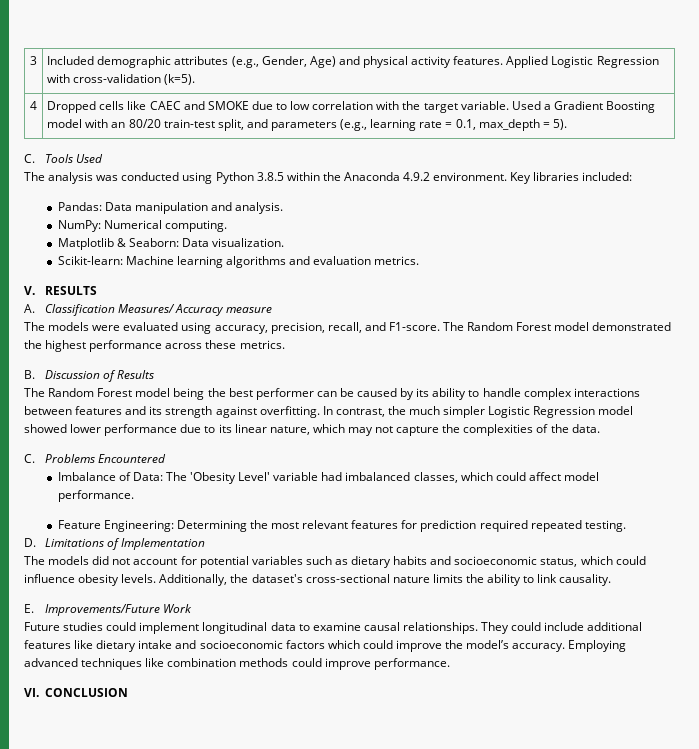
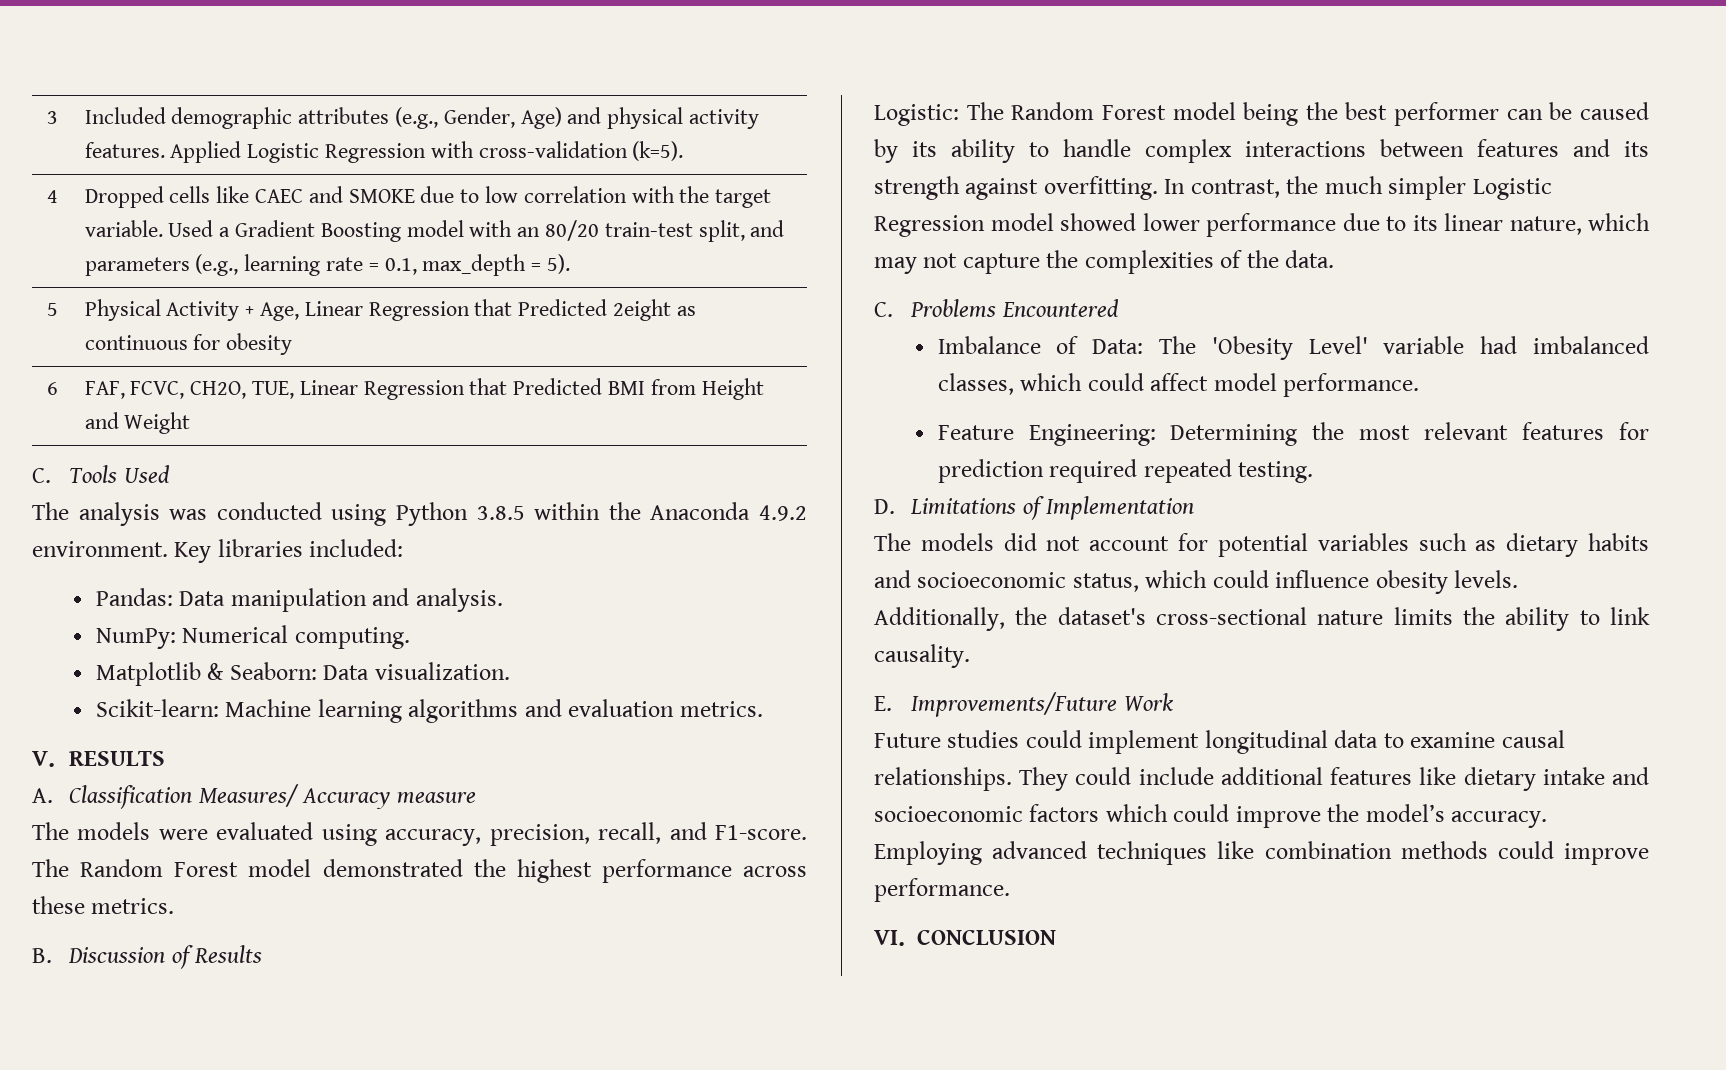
(567, 124) none -> [46,303,58,316] [84,299,696,321] [84,333,293,355] [46,382,58,395] [84,378,764,400] [84,412,191,434] // 5 | Physical Activity + Age, Linear Regression that Predicted 2eight as continuous for obesity // 6 | FAF, FCVC, CH2O, TUE, Linear Regression that Predicted BMI from Height and Weight
(155, 374) none -> [874,104,959,126] Logistic:

